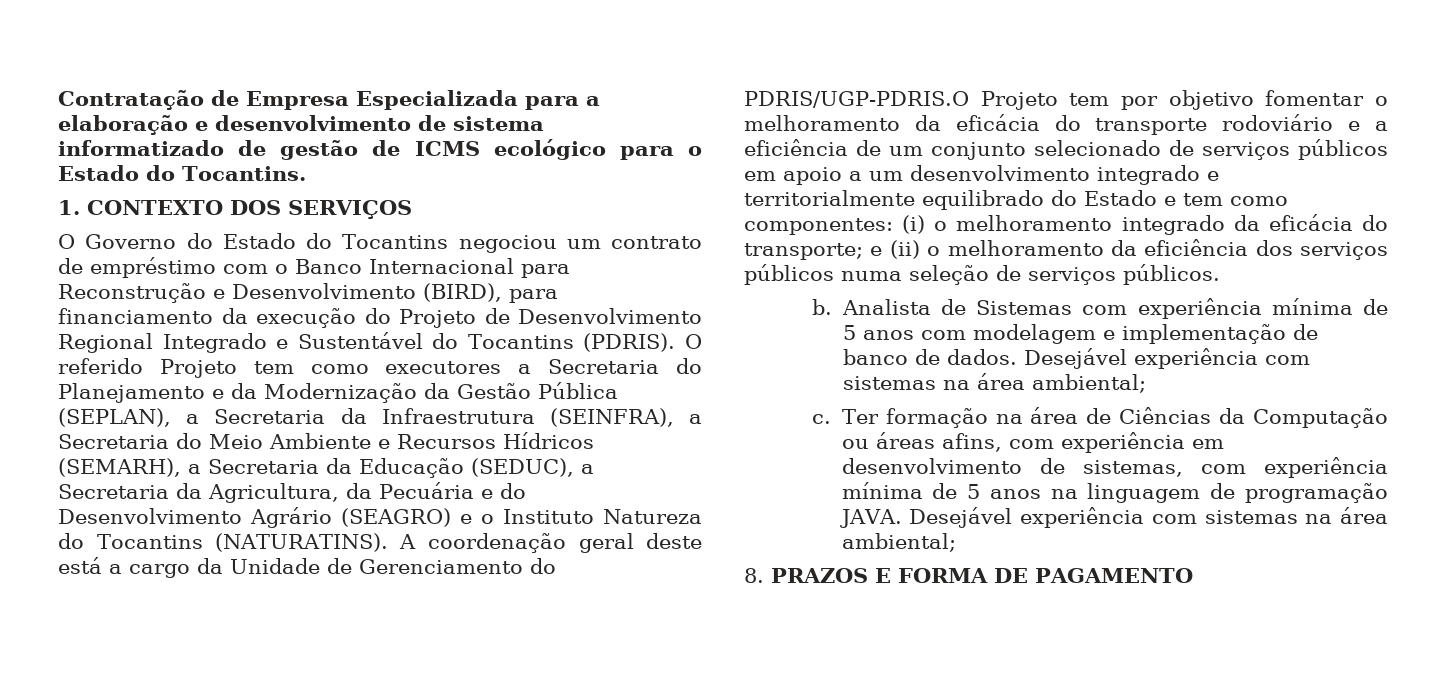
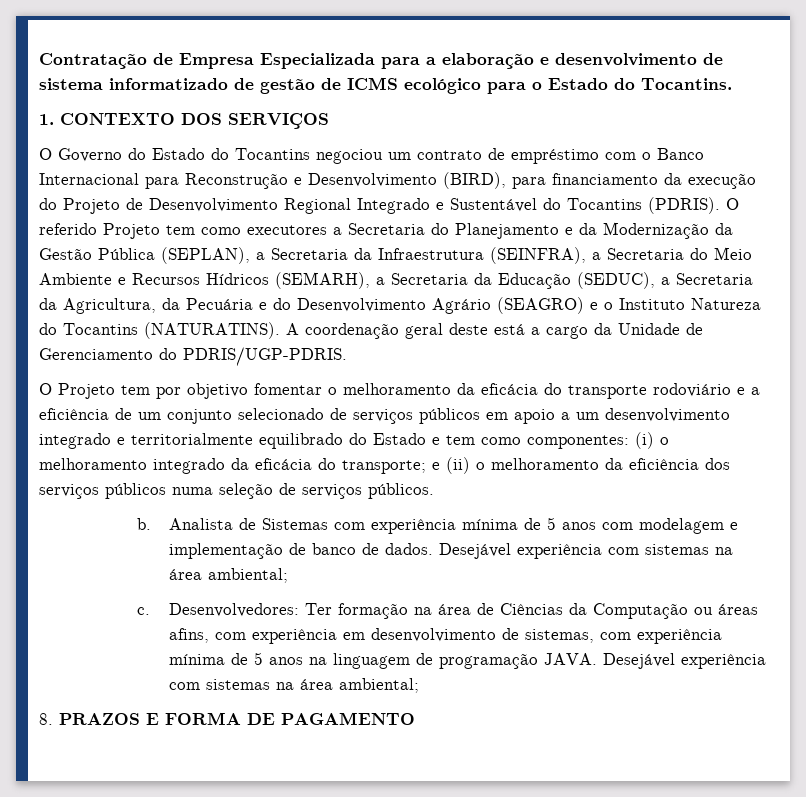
[744,91,969,108] PDRIS/UGP-PDRIS.O -> [183,347,347,366] [39,383,52,395] PDRIS/UGP-PDRIS. // O
(832, 419) none -> [169,603,300,617] Desenvolvedores:

